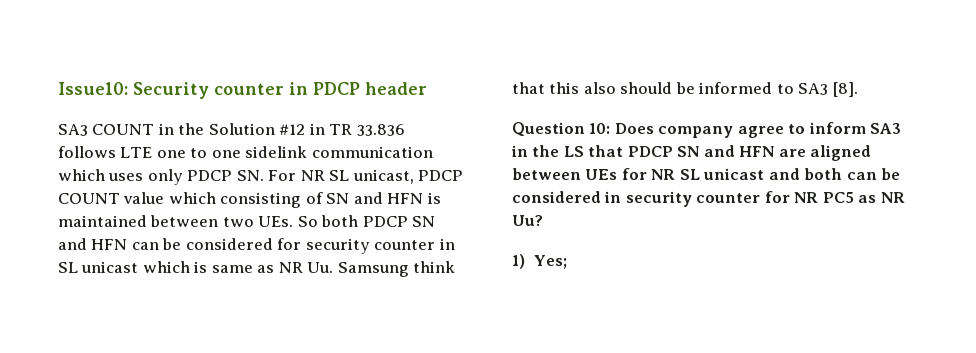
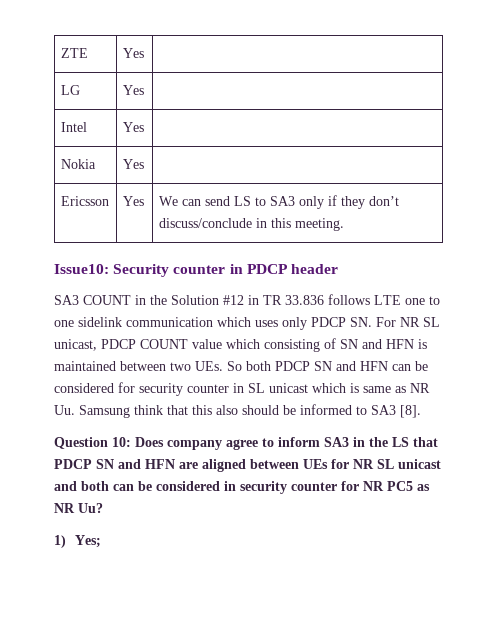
(58, 88) none -> [60,48,88,58] [122,48,144,58] [60,85,80,95] [122,85,144,95] [60,122,87,132] [122,122,144,132] [60,159,96,169] [122,159,144,169] [60,196,109,206] [122,196,144,206] [158,195,399,209] [158,218,344,231] ZTE | Yes | // LG | Yes | // Intel | Yes | // Nokia | Yes | // Ericsson | Yes | We can send LS to SA3 only if they don’t discuss/conclude in this meeting. //

